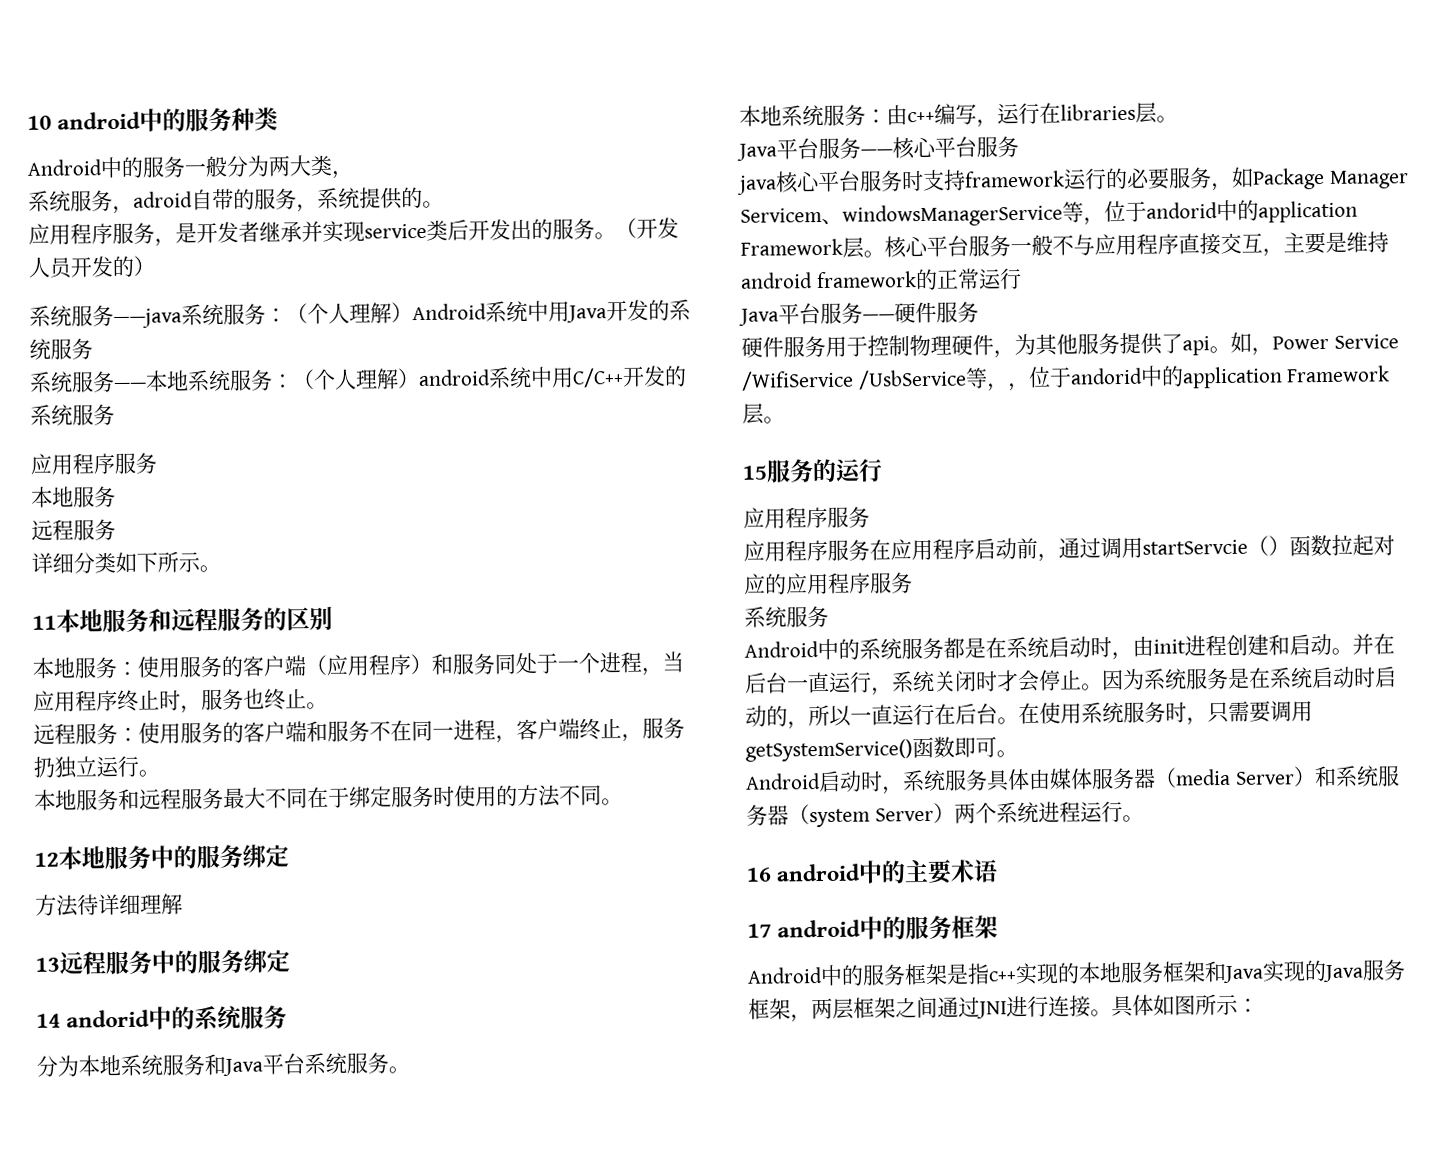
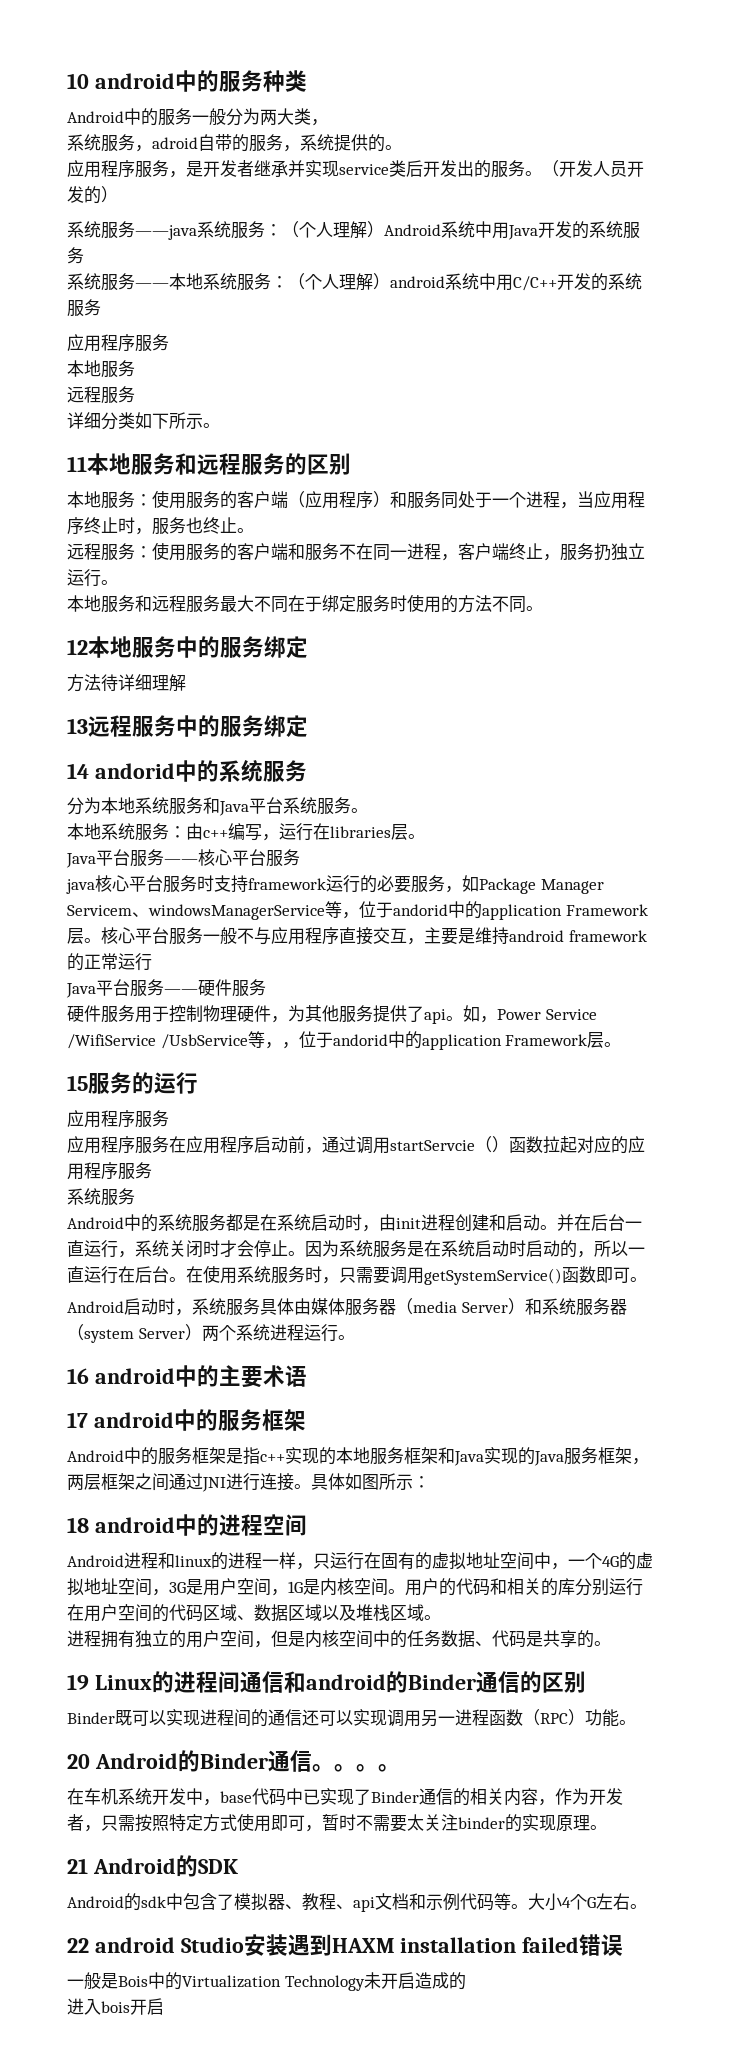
(1259, 1004) none -> [67,1514,307,1536] [67,1552,653,1570] [67,1578,643,1596] [67,1604,441,1622] [67,1630,611,1648] [67,1671,586,1693] [67,1709,636,1727] [67,1750,400,1772] [67,1788,623,1806] [67,1813,607,1832] [67,1855,238,1877] [67,1893,647,1912] [67,1934,624,1956] [67,1972,466,1991] [67,1998,164,2015] // 18 android中的进程空间 // Android进程和linux的进程一样，只运行在固有的虚拟地址空间中，一个4G的虚拟地址空间，3G是用户空间，1G是内核空间。用户的代码和相关的库分别运行在用户空间的代码区域、数据区域以及堆栈区域。 // 进程拥有独立的用户空间，但是内核空间中的任务数据、代码是共享的。 // 19 Linux的进程间通信和android的Binder通信的区别 // Binder既可以实现进程间的通信还可以实现调用另一进程函数（RPC）功能。 // 20 Android的Binder通信。。。。 // 在车机系统开发中，base代码中已实现了Binder通信的相关内容，作为开发者，只需按照特定方式使用即可，暂时不需要太关注binder的实现原理。 // 21 Android的SDK // Android的sdk中包含了模拟器、教程、api文档和示例代码等。大小4个G左右。 // 22 android Studio安装遇到HAXM installation failed错误 // 一般是Bois中的Virtualization Technology未开启造成的 // 进入bois开启

